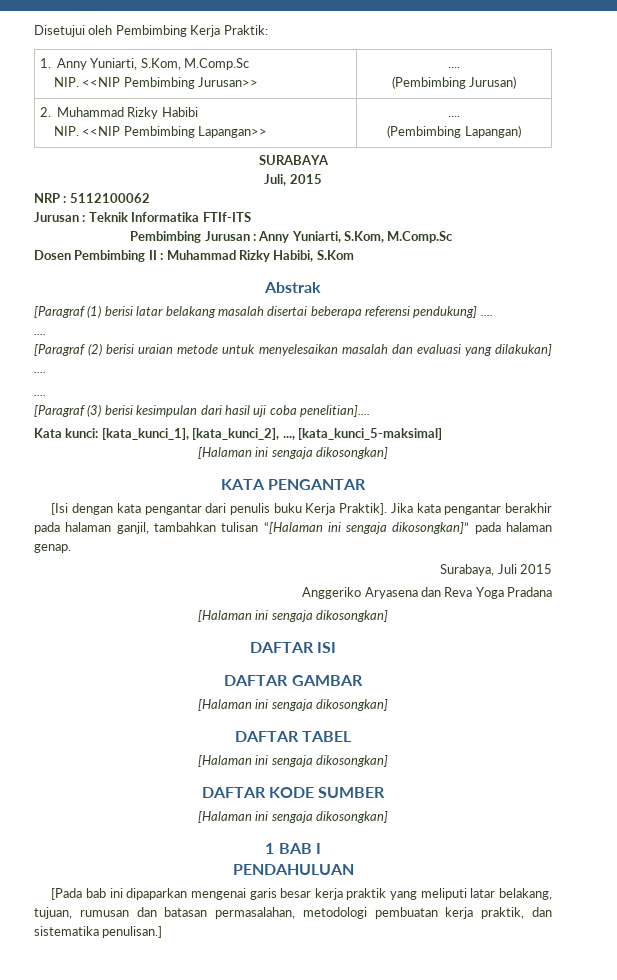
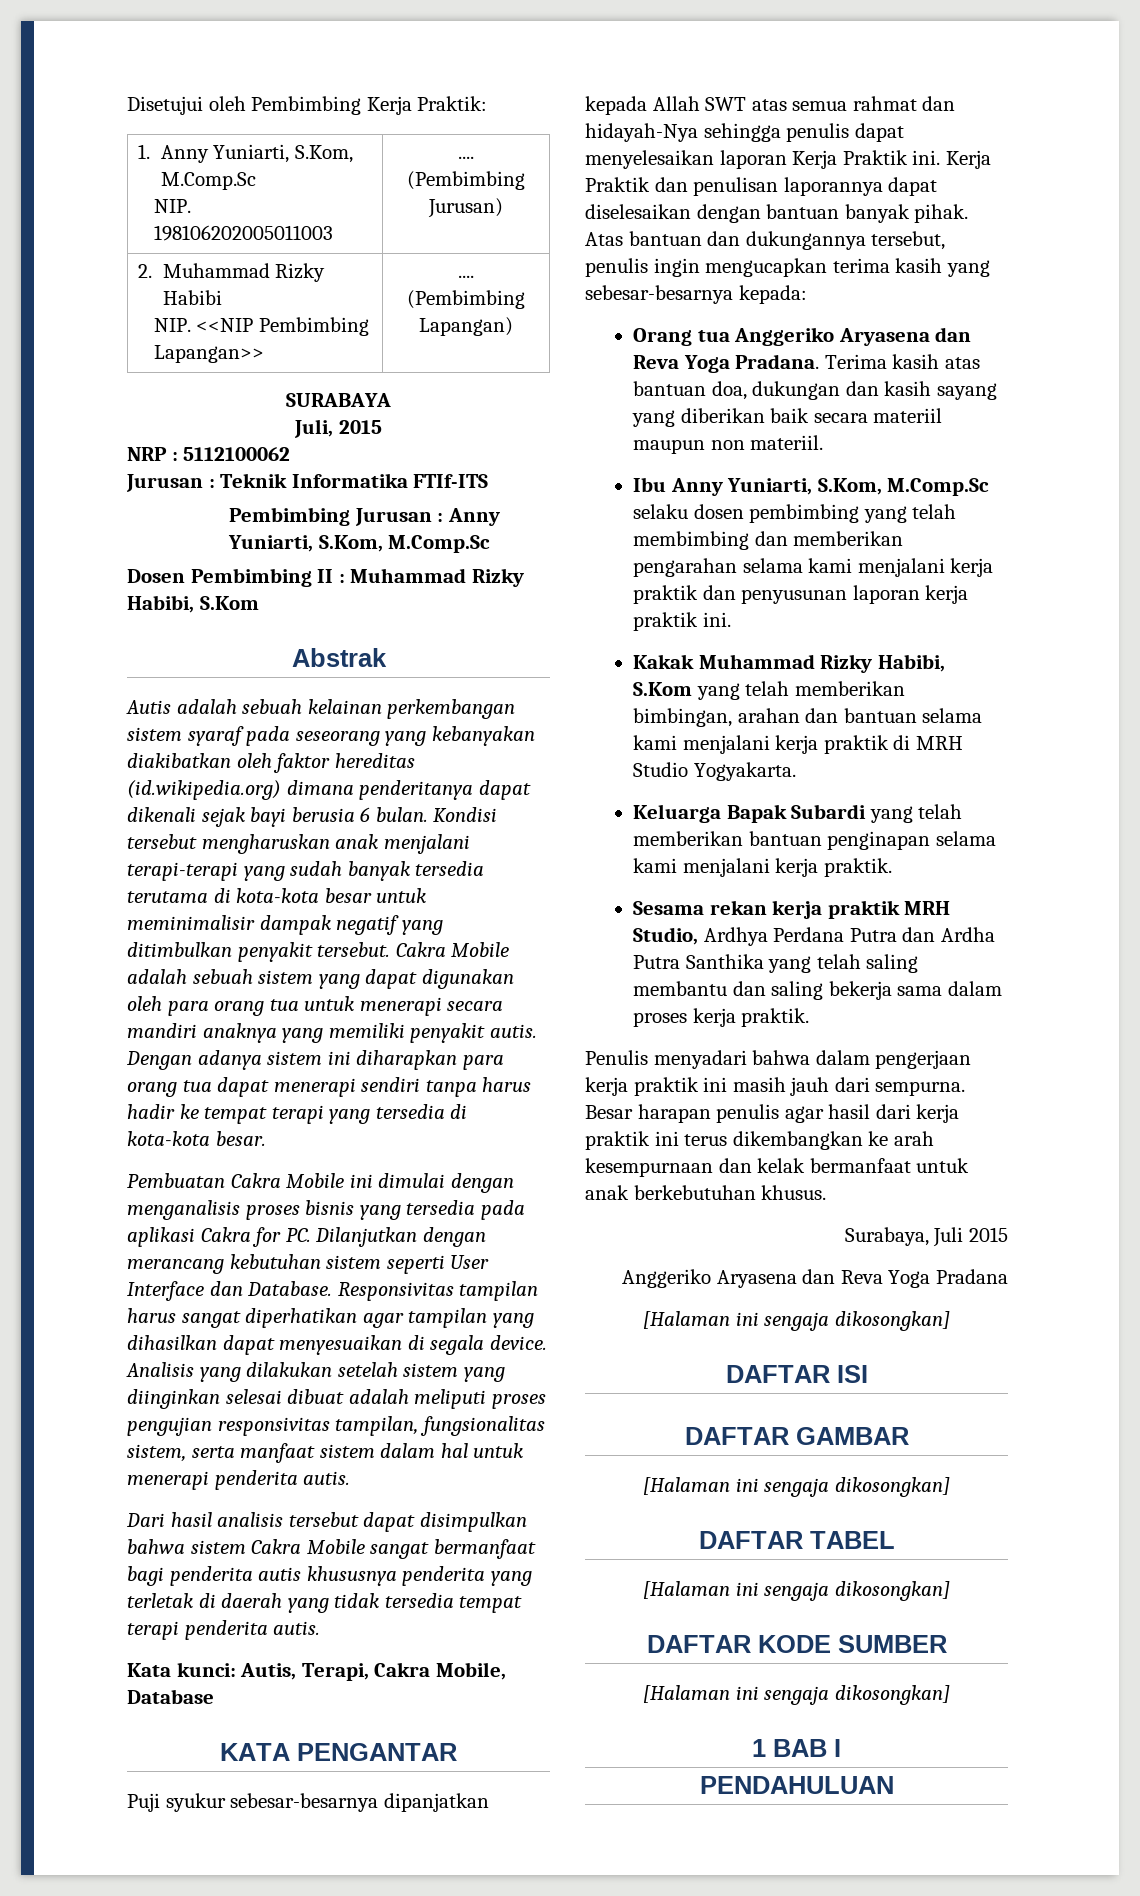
[82,77,259,89] <<NIP Pembimbing Jurusan>> -> [153,225,333,241] 198106202005011003
[34,305,493,318] [34,334,46,335] [34,343,552,356] [34,372,46,373] [34,395,46,396] [34,404,370,417] [34,428,442,440] [197,447,389,459] [220,479,367,490] [51,503,552,515] [34,522,552,534] [34,544,71,553] [Paragraf (1) berisi latar belakang masalah disertai beberapa referensi pendukung] .... // .... // [Paragraf (2) berisi uraian metode untuk menyelesaikan masalah dan evaluasi yang dilakukan] .... // .... // [Paragraf (3) berisi kesimpulan dari hasil uji coba penelitian].... // Kata kunci: [kata_kunci_1], [kata_kunci_2], ..., [kata_kunci_5-maksimal] // [Halaman ini sengaja dikosongkan] // KATA PENGANTAR // [Isi dengan kata pengantar dari penulis buku Kerja Praktik]. Jika kata pengantar berakhir pada halaman ganjil, tambahkan tulisan “[Halaman ini sengaja dikosongkan]” pada halaman genap. -> [126,699,516,719] [127,726,535,746] [127,753,415,773] [127,780,531,800] [127,807,498,827] [127,834,470,854] [127,861,485,881] [127,888,427,903] [127,915,443,935] [127,942,510,962] [127,969,514,989] [127,996,504,1016] [127,1023,537,1043] [126,1050,504,1070] [127,1077,532,1097] [127,1104,468,1124] [127,1131,266,1146] [127,1173,514,1193] [127,1200,525,1220] [127,1227,486,1247] [127,1254,490,1274] [127,1281,539,1301] [127,1308,534,1328] [127,1335,547,1355] [126,1362,505,1382] [127,1389,546,1409] [127,1416,545,1436] [127,1443,524,1463] [127,1470,351,1490] [126,1512,527,1532] [127,1539,536,1559] [127,1566,532,1586] [127,1593,523,1613] [127,1620,321,1640] [127,1662,506,1681] [127,1689,214,1704] [220,1743,457,1761] [127,1793,489,1812] [585,96,956,115] [585,123,904,142] [585,150,991,169] [585,177,938,196] [585,204,969,223] [585,231,946,250] [585,258,990,277] [585,285,807,304] [633,327,972,346] [633,354,980,373] [633,381,997,400] [632,408,943,427] [633,435,824,454] [633,477,990,496] [633,504,957,523] [633,531,904,550] [633,558,994,577] [633,585,969,604] [633,612,731,631] [633,654,945,673] [633,681,905,700] [633,708,983,727] [633,735,963,754] [633,762,796,781] [633,804,963,823] [633,831,996,850] [633,858,892,877] [633,900,951,919] [633,927,995,946] [633,954,919,973] [633,981,1002,1000] [633,1008,810,1027] [585,1050,972,1069] [585,1077,966,1096] [585,1104,960,1123] [585,1131,934,1150] [585,1158,970,1177] [585,1185,827,1200] Autis adalah sebuah kelainan perkembangan sistem syaraf pada seseorang yang kebanyakan diakibatkan oleh faktor hereditas (id.wikipedia.org) dimana penderitanya dapat dikenali sejak bayi berusia 6 bulan. Kondisi tersebut mengharuskan anak menjalani terapi-terapi yang sudah banyak tersedia terutama di kota-kota besar untuk meminimalisir dampak negatif yang ditimbulkan penyakit tersebut. Cakra Mobile adalah sebuah sistem yang dapat digunakan oleh para orang tua untuk menerapi secara mandiri anaknya yang memiliki penyakit autis. Dengan adanya sistem ini diharapkan para orang tua dapat menerapi sendiri tanpa harus hadir ke tempat terapi yang tersedia di kota-kota besar. // Pembuatan Cakra Mobile ini dimulai dengan menganalisis proses bisnis yang tersedia pada aplikasi Cakra for PC. Dilanjutkan dengan merancang kebutuhan sistem seperti User Interface dan Database. Responsivitas tampilan harus sangat diperhatikan agar tampilan yang dihasilkan dapat menyesuaikan di segala device. Analisis yang dilakukan setelah sistem yang diinginkan selesai dibuat adalah meliputi proses pengujian responsivitas tampilan, fungsionalitas sistem, serta manfaat sistem dalam hal untuk menerapi penderita autis. // Dari hasil analisis tersebut dapat disimpulkan bahwa sistem Cakra Mobile sangat bermanfaat bagi penderita autis khususnya penderita yang terletak di daerah yang tidak tersedia tempat terapi penderita autis. // Kata kunci: Autis, Terapi, Cakra Mobile, Database // KATA PENGANTAR // Puji syukur sebesar-besarnya dipanjatkan kepada Allah SWT atas semua rahmat dan hidayah-Nya sehingga penulis dapat menyelesaikan laporan Kerja Praktik ini. Kerja Praktik dan penulisan laporannya dapat diselesaikan dengan bantuan banyak pihak. Atas bantuan dan dukungannya tersebut, penulis ingin mengucapkan terima kasih yang sebesar-besarnya kepada: // Orang tua Anggeriko Aryasena dan Reva Yoga Pradana. Terima kasih atas bantuan doa, dukungan dan kasih sayang yang diberikan baik secara materiil maupun non materiil. // Ibu Anny Yuniarti, S.Kom, M.Comp.Sc selaku dosen pembimbing yang telah membimbing dan memberikan pengarahan selama kami menjalani kerja praktik dan penyusunan laporan kerja praktik ini. // Kakak Muhammad Rizky Habibi, S.Kom yang telah memberikan bimbingan, arahan dan bantuan selama kami menjalani kerja praktik di MRH Studio Yogyakarta. // Keluarga Bapak Subardi yang telah memberikan bantuan penginapan selama kami menjalani kerja praktik. // Sesama rekan kerja praktik MRH Studio, Ardhya Perdana Putra dan Ardha Putra Santhika yang telah saling membantu dan saling bekerja sama dalam proses kerja praktik. // Penulis menyadari bahwa dalam pengerjaan kerja praktik ini masih jauh dari sempurna. Besar harapan penulis agar hasil dari kerja praktik ini terus dikembangkan ke arah kesempurnaan dan kelak bermanfaat untuk anak berkebutuhan khusus.
[51,888,553,900] [34,907,552,919] [34,926,163,938] // [Pada bab ini dipaparkan mengenai garis besar kerja praktik yang meliputi latar belakang, tujuan, rumusan dan batasan permasalahan, metodologi pembuatan kerja praktik, dan sistematika penulisan.] -> (894, 1785) none

